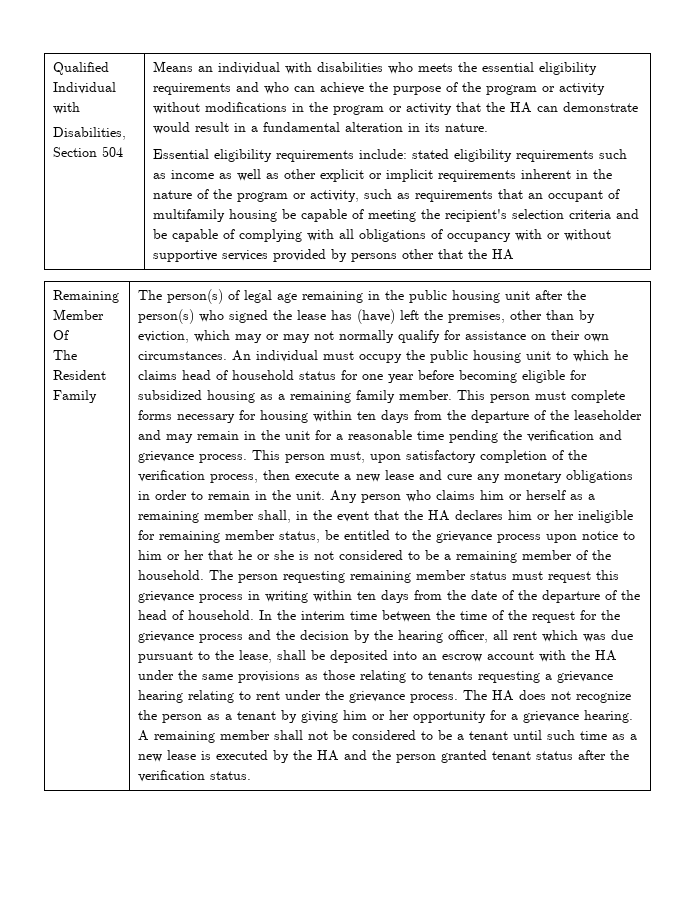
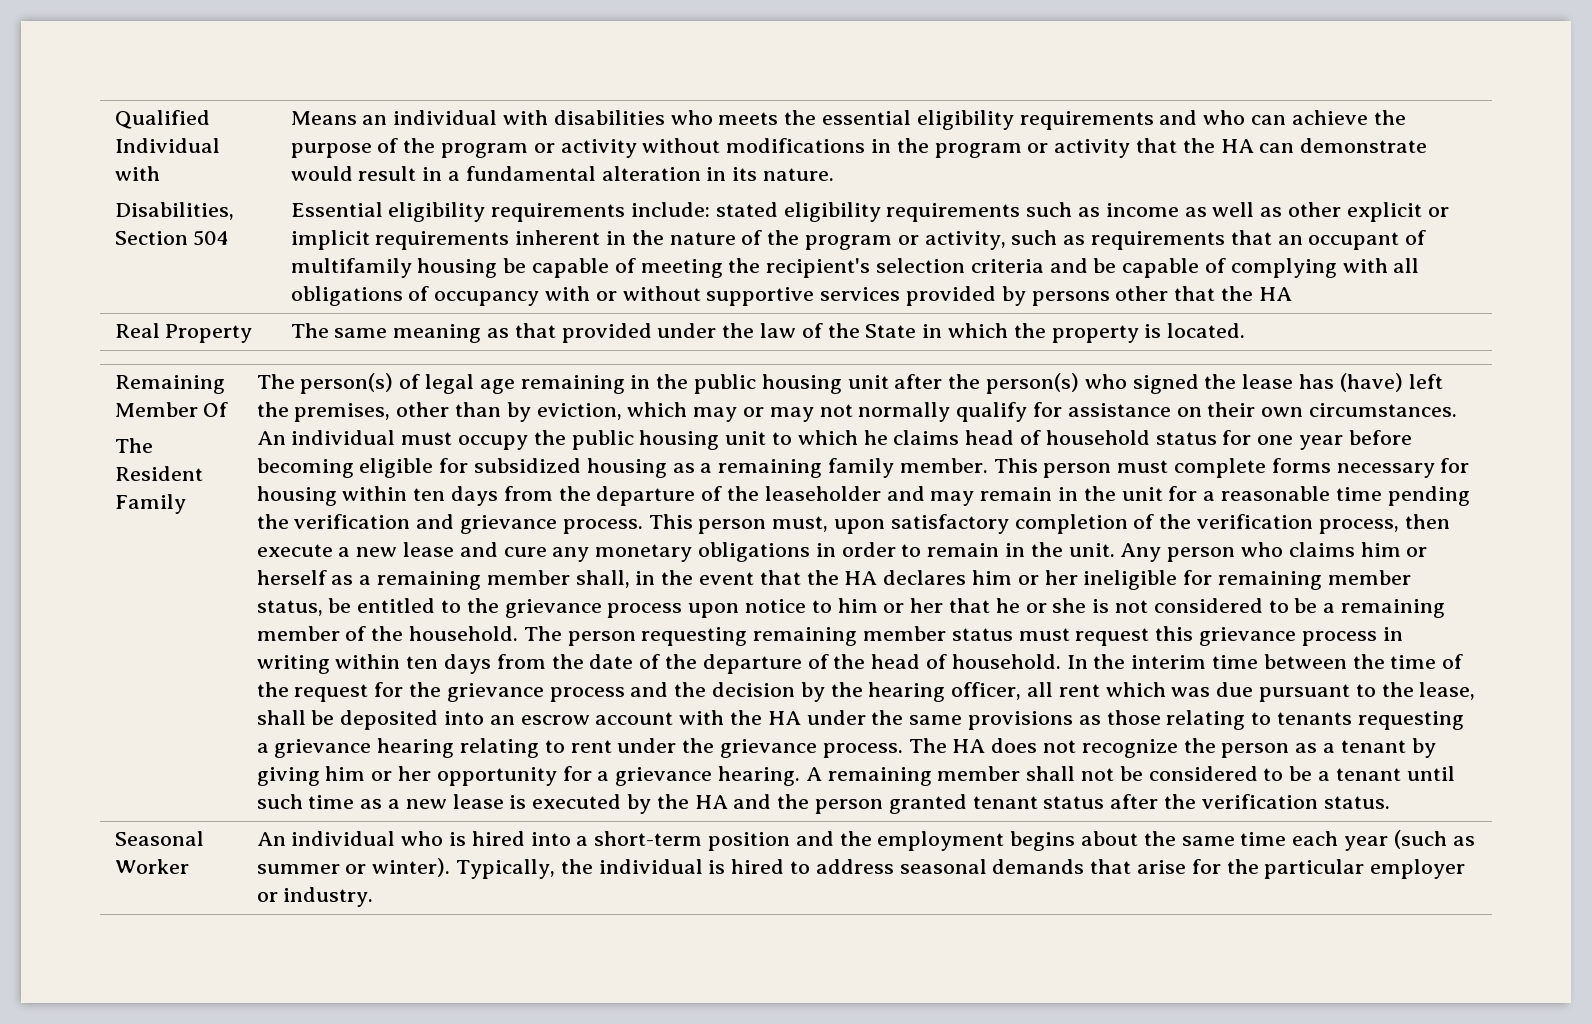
(515, 254) none -> [114,323,253,343] [290,323,1246,343] // Real Property | The same meaning as that provided under the law of the State in which the property is located.
(252, 775) none -> [114,831,204,846] [114,859,189,874] [256,830,1475,851] [256,858,1466,879] [256,887,374,907] // Seasonal Worker | An individual who is hired into a short-term position and the employment begins about the same time each year (such as summer or winter). Typically, the individual is hired to address seasonal demands that arise for the particular employer or industry.

